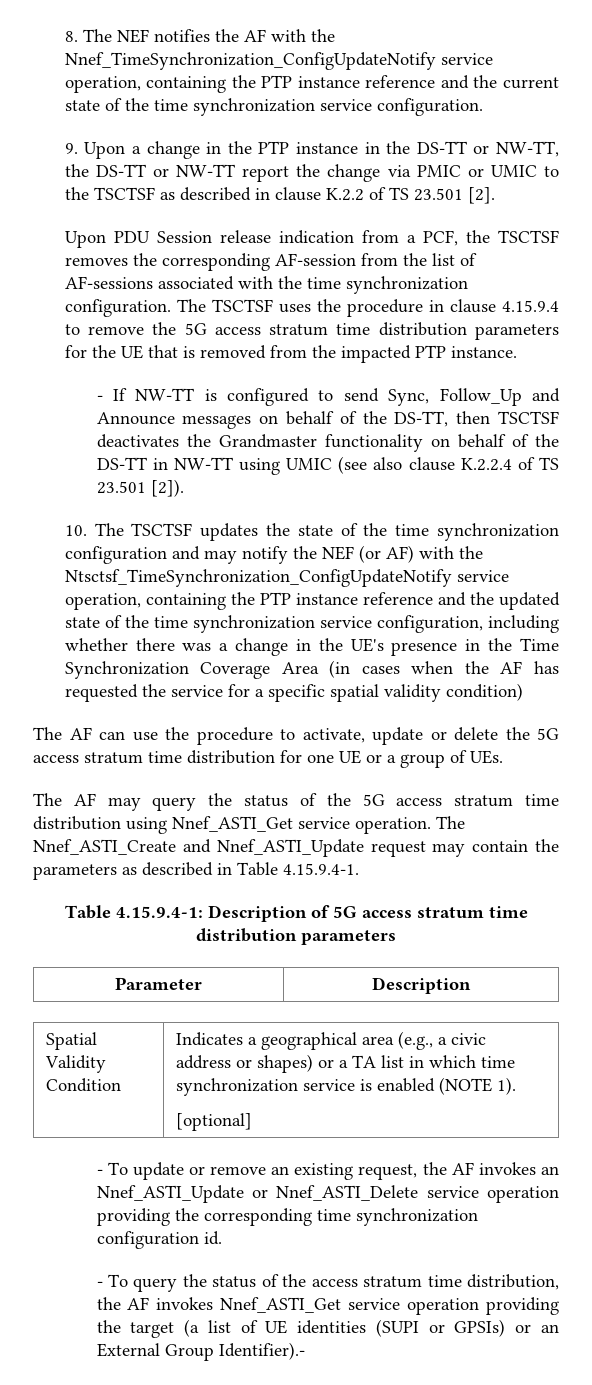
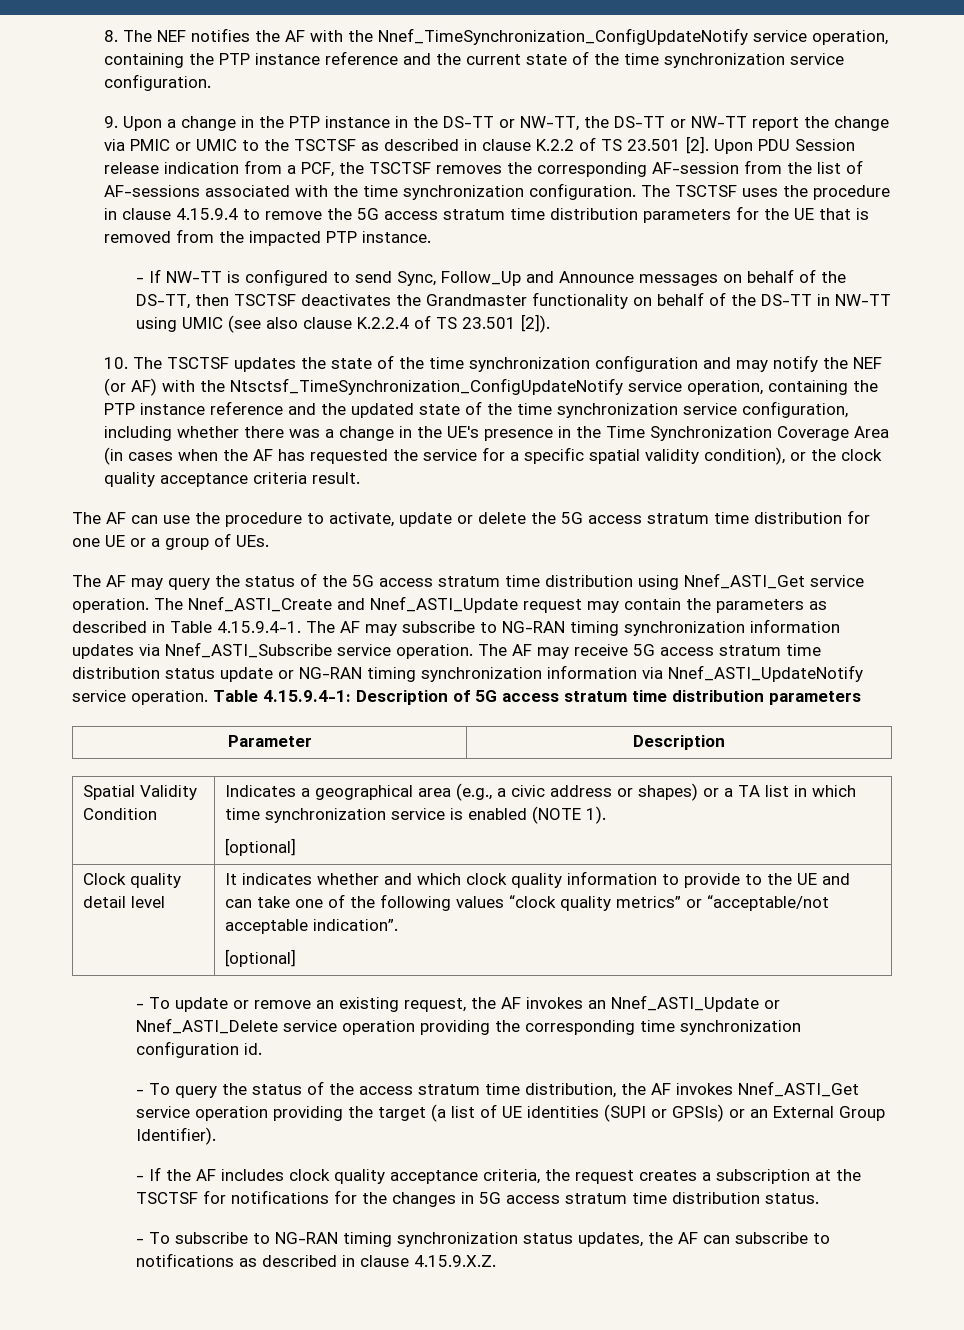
(495, 195) // -> (709, 145) none
[445,683,523,701] condition) -> [703,447,882,465] [103,472,360,487] condition), or the clock quality acceptance criteria result.
(359, 869) // -> [306,619,840,636] [72,642,821,659] [72,665,863,682] [72,690,208,705] The AF may subscribe to NG-RAN timing synchronization information updates via Nnef_ASTI_Subscribe service operation. The AF may receive 5G access stratum time distribution status update or NG-RAN timing synchronization information via Nnef_ASTI_UpdateNotify service operation.
(253, 1122) none -> [83,873,182,888] [83,896,166,908] [225,871,851,888] [225,894,830,911] [225,919,399,934] [225,949,297,967] // Clock quality detail level | It indicates whether and which clock quality information to provide to the UE and can take one of the following values “clock quality metrics” or “acceptable/not acceptable indication”. // [optional]
[218,1342,305,1360] Identifier).- -> [135,1127,216,1145] [135,1167,861,1184] [135,1190,819,1207] [135,1232,830,1247] [135,1253,496,1267] Identifier). // - If the AF includes clock quality acceptance criteria, the request creates a subscription at the TSCTSF for notifications for the changes in 5G access stratum time distribution status. // - To subscribe to NG-RAN timing synchronization status updates, the AF can subscribe to notifications as described in clause 4.15.9.X.Z.

